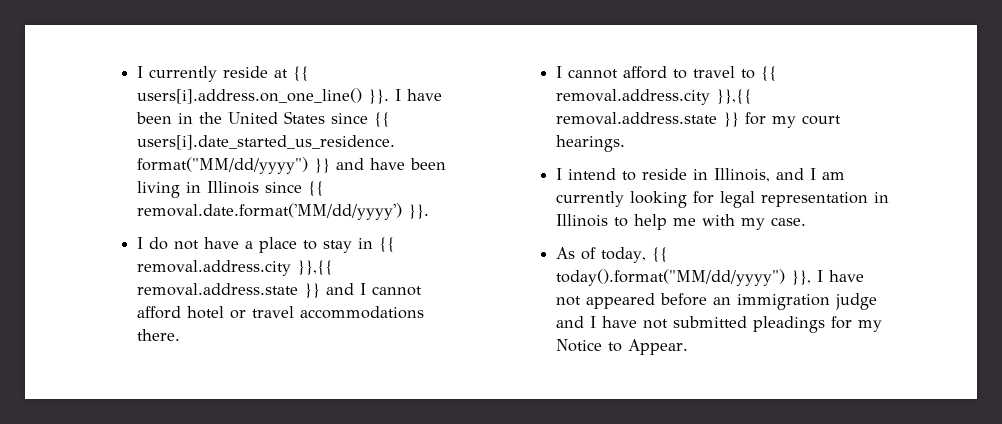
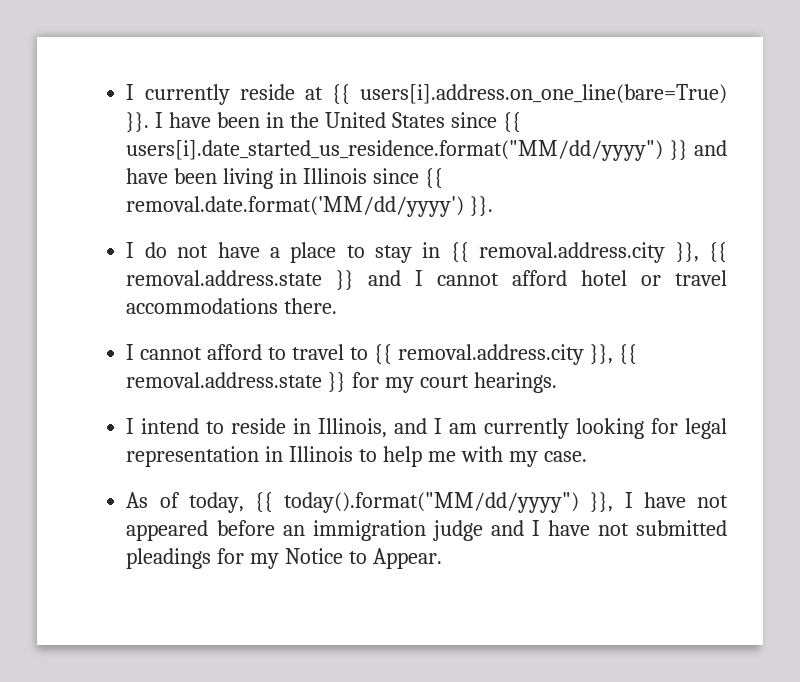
[137,88,363,104] users[i].address.on_one_line() -> [359,84,727,104] users[i].address.on_one_line(bare=True)
[297,260,334,275] }},{{ -> [675,242,727,263] }}, {{
[716,89,753,104] }},{{ -> [589,344,637,365] }}, {{

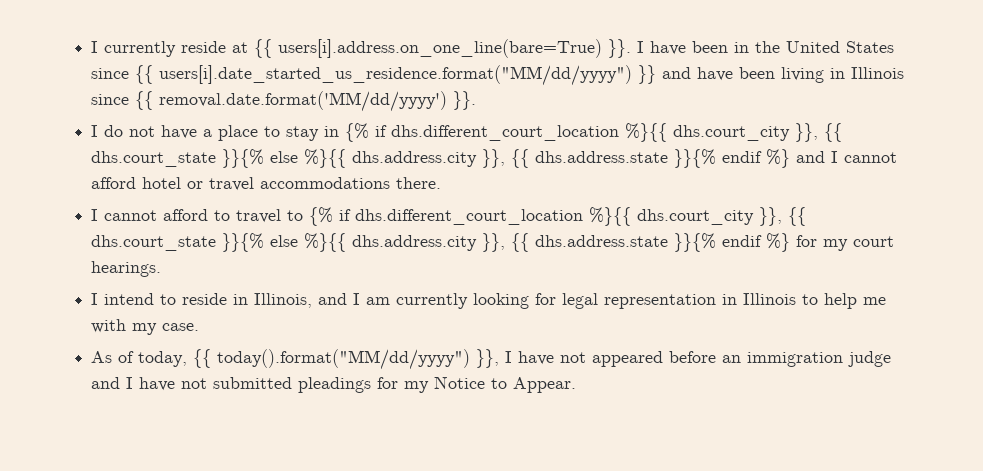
[450,242,727,263] [126,270,355,291] {{ removal.address.city }}, {{ removal.address.state }} -> [345,123,843,142] [91,149,791,168] {% if dhs.different_court_location %}{{ dhs.court_city }}, {{ dhs.court_state }}{% else %}{{ dhs.address.city }}, {{ dhs.address.state }}{% endif %}
[374,344,637,365] [126,372,347,393] {{ removal.address.city }}, {{ removal.address.state }} -> [309,207,807,226] [91,233,791,252] {% if dhs.different_court_location %}{{ dhs.court_city }}, {{ dhs.court_state }}{% else %}{{ dhs.address.city }}, {{ dhs.address.state }}{% endif %}

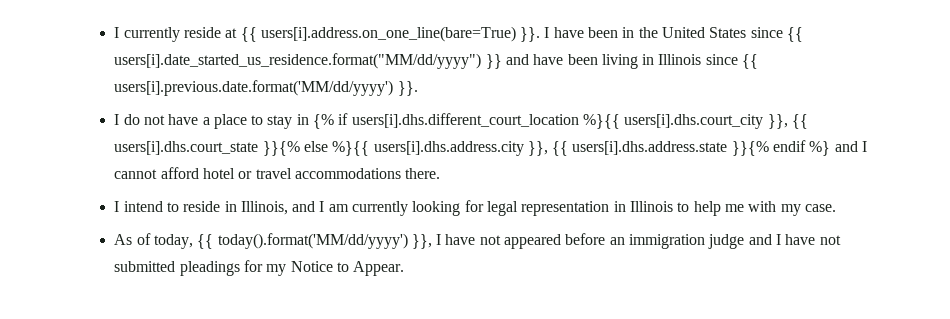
[159,91,448,112] removal.date.format('MM/dd/yyyy') -> [114,80,394,96] users[i].previous.date.format('MM/dd/yyyy')
[391,123,843,142] [91,149,669,168] dhs.different_court_location %}{{ dhs.court_city }}, {{ dhs.court_state }}{% else %}{{ dhs.address.city }}, {{ dhs.address.state -> [351,113,809,129] [114,141,728,156] users[i].dhs.different_court_location %}{{ users[i].dhs.court_city }}, {{ users[i].dhs.court_state }}{% else %}{{ users[i].dhs.address.city }}, {{ users[i].dhs.address.state
[91,207,807,226] [91,233,895,252] [91,261,162,277] // I cannot afford to travel to {% if dhs.different_court_location %}{{ dhs.court_city }}, {{ dhs.court_state }}{% else %}{{ dhs.address.city }}, {{ dhs.address.state }}{% endif %} for my court hearings. -> (441, 173) none
[217,349,471,370] today().format("MM/dd/yyyy") -> [217,233,408,249] today().format('MM/dd/yyyy')

